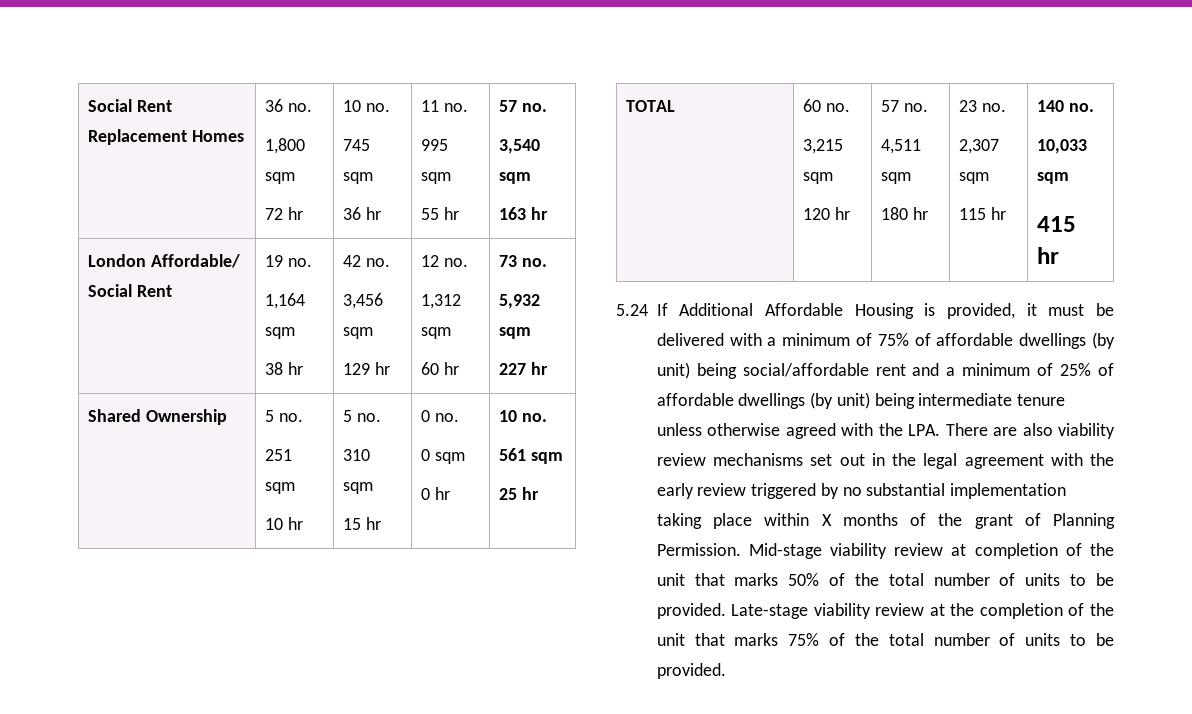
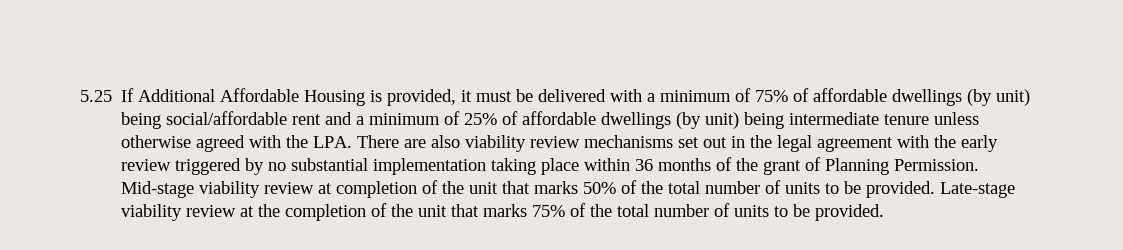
[88,99,172,112] [88,129,244,145] [265,99,312,112] [265,138,306,154] [265,172,296,184] [265,207,303,220] [343,100,390,112] [343,139,371,151] [343,172,374,184] [343,207,381,220] [421,100,468,112] [421,139,449,151] [421,172,452,184] [421,207,459,220] [499,100,547,112] [499,139,541,154] [499,172,532,184] [499,207,548,220] [88,254,240,268] [88,284,172,297] [265,255,312,267] [265,293,306,309] [265,327,296,339] [265,362,303,375] [343,255,390,267] [343,293,384,309] [343,327,374,339] [343,362,390,375] [421,255,468,267] [421,294,462,309] [421,327,452,339] [421,362,459,375] [499,255,547,267] [499,294,541,309] [499,327,532,339] [499,362,548,375] [88,409,227,425] [265,410,303,422] [265,449,293,461] [265,482,296,494] [265,517,303,530] [343,410,381,422] [343,449,371,461] [343,482,374,494] [343,517,381,530] [421,410,459,422] [421,449,465,464] [421,487,450,500] [499,410,547,422] [499,448,563,464] [499,487,539,500] [626,100,676,112] [803,99,850,112] [803,139,844,154] [803,172,834,184] [803,207,850,220] [881,100,928,112] [881,139,922,154] [881,172,912,184] [881,207,928,220] [959,100,1006,112] [959,139,1000,154] [959,172,990,184] [959,207,1006,220] [1037,100,1094,112] [1037,139,1088,154] [1037,172,1070,184] [1037,216,1077,232] [1037,247,1060,264] [616,304,648,316] Social Rent Replacement Homes | 36 no. // 1,800 sqm // 72 hr | 10 no. // 745 sqm // 36 hr | 11 no. // 995 sqm // 55 hr | 57 no. // 3,540 sqm // 163 hr // London Affordable/ Social Rent | 19 no. // 1,164 sqm // 38 hr | 42 no. // 3,456 sqm // 129 hr | 12 no. // 1,312 sqm // 60 hr | 73 no. // 5,932 sqm // 227 hr // Shared Ownership | 5 no. // 251 sqm // 10 hr | 5 no. // 310 sqm // 15 hr | 0 no. // 0 sqm // 0 hr | 10 no. // 561 sqm // 25 hr // TOTAL | 60 no. // 3,215 sqm // 120 hr | 57 no. // 4,511 sqm // 180 hr | 23 no. // 2,307 sqm // 115 hr | 140 no. // 10,033 sqm // 415 hr // 5.24 -> [80,90,112,102] 5.25
[821,514,832,526] X -> [635,159,654,171] 36

